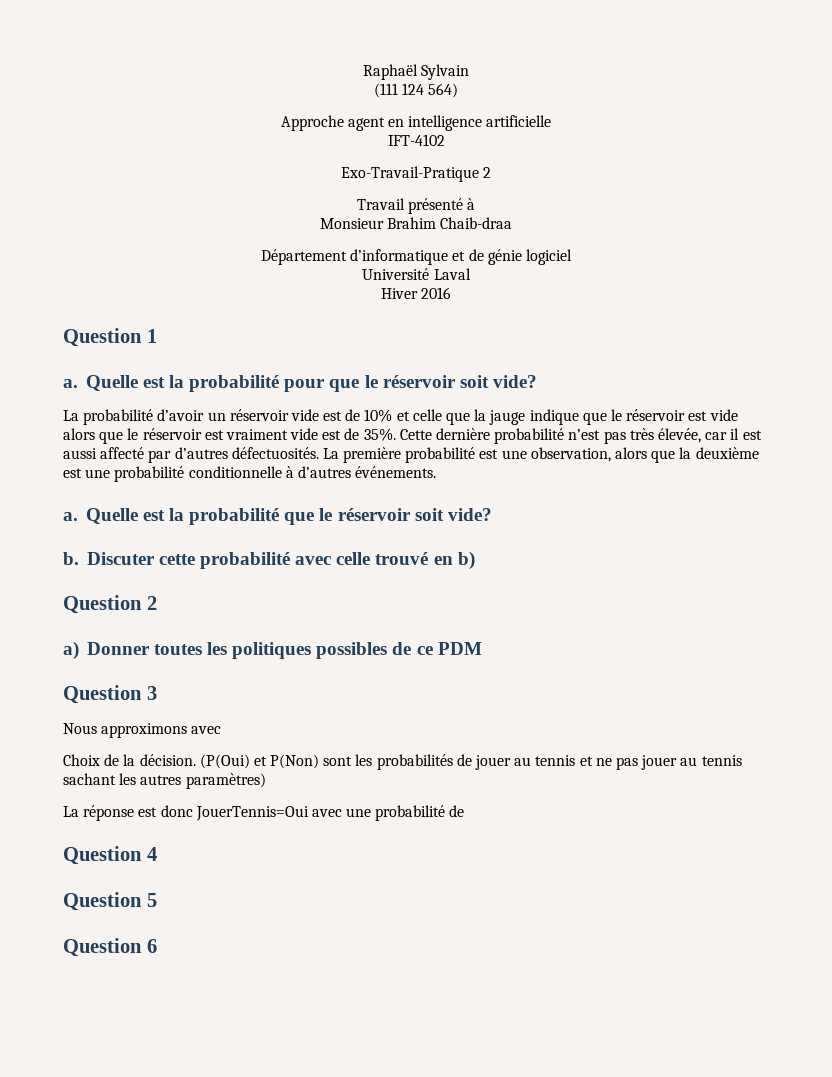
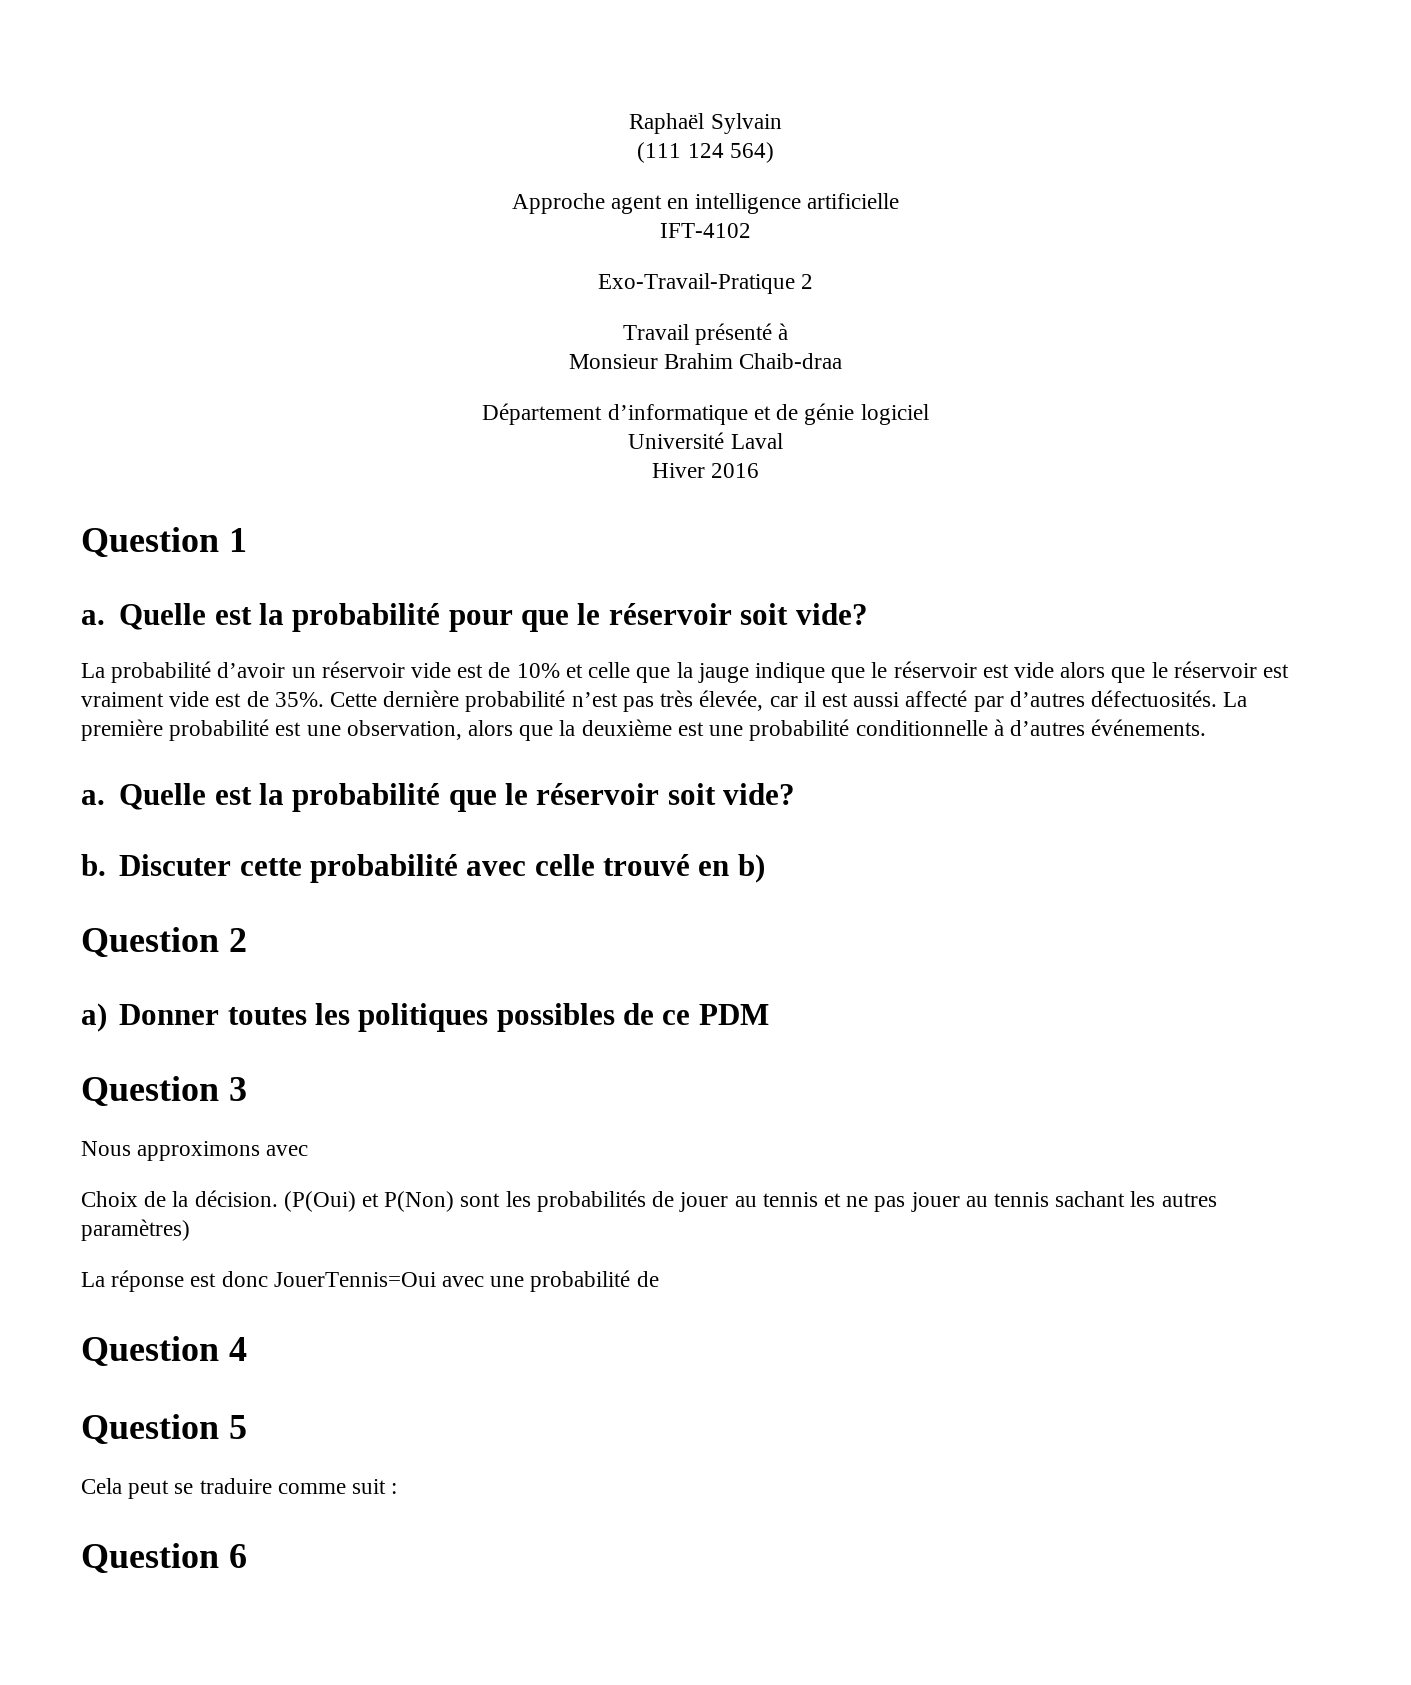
(157, 900) none -> [81,1478,398,1499] // Cela peut se traduire comme suit :

